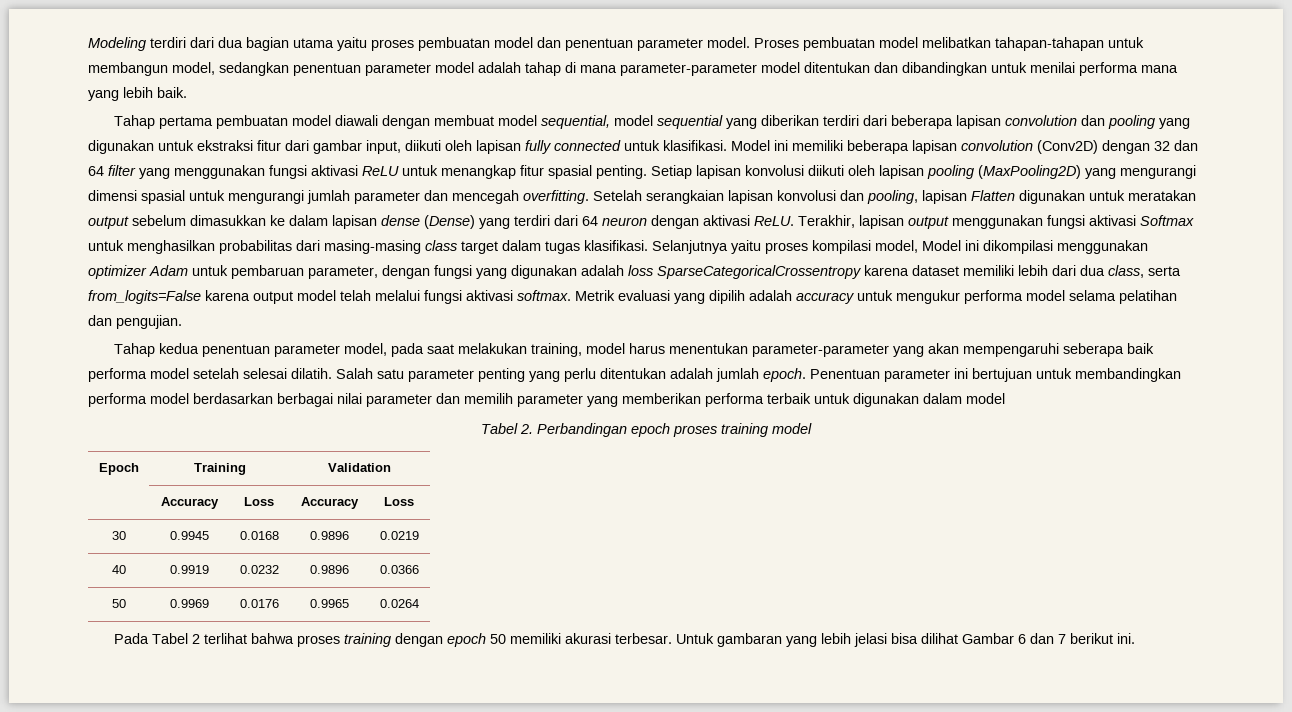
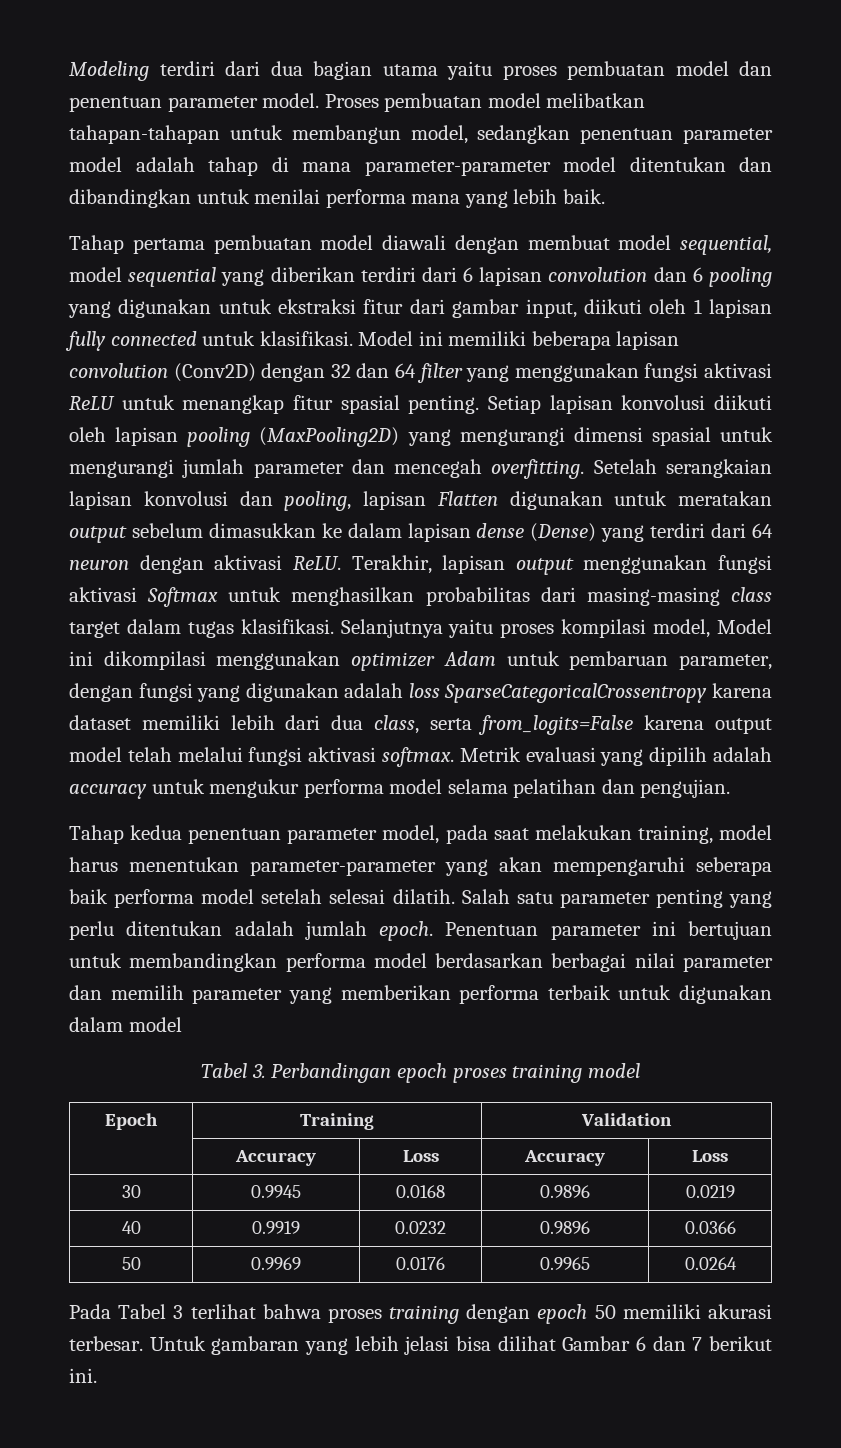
[890,115,953,129] beberapa -> [463,267,474,282] 6
(1105, 120) none -> [692,267,703,282] 6
(472, 145) none -> [693,299,702,314] 1
[520,424,533,434] 2. -> [251,1064,266,1078] 3.
[191,634,200,644] 2 -> [173,1305,184,1319] 3

